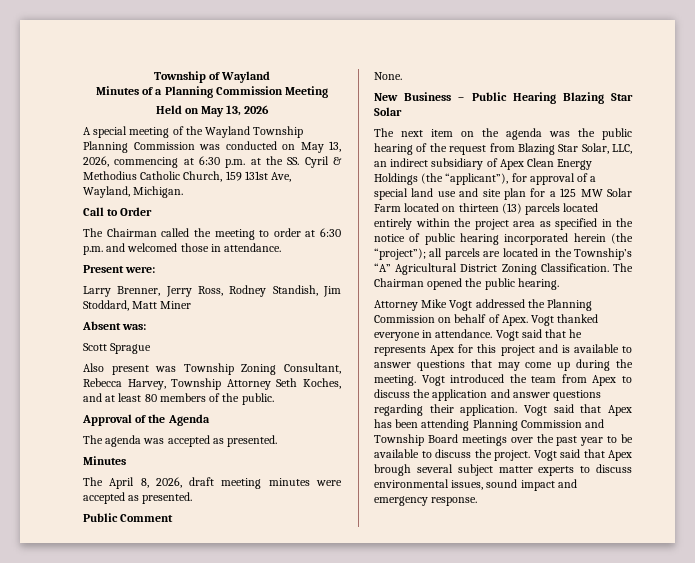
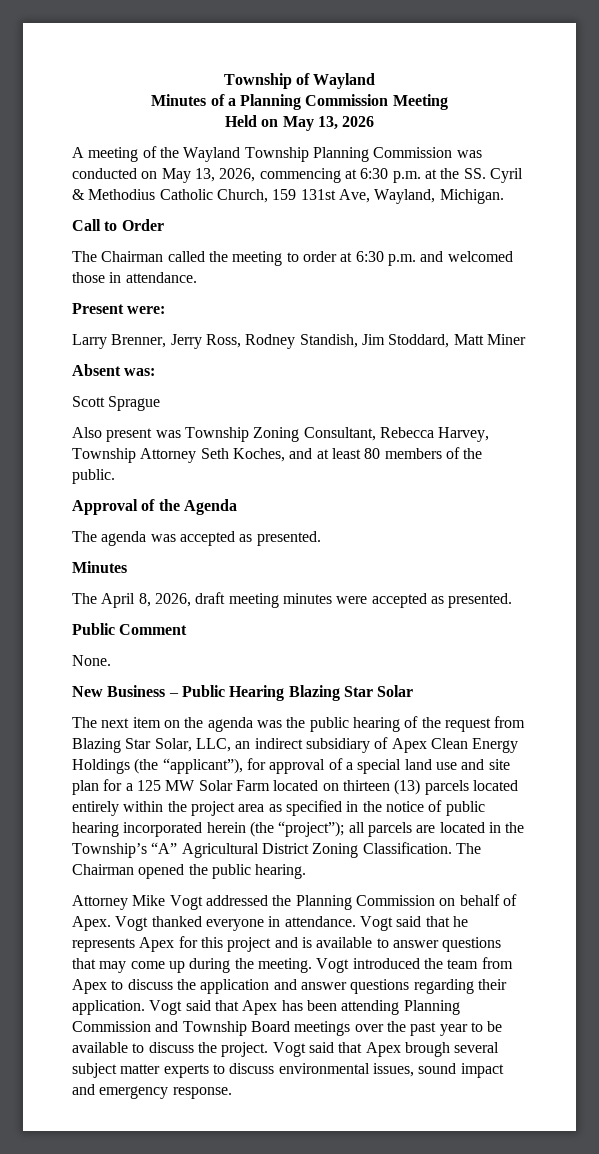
[93,126,128,138] special -> (84, 152) none

